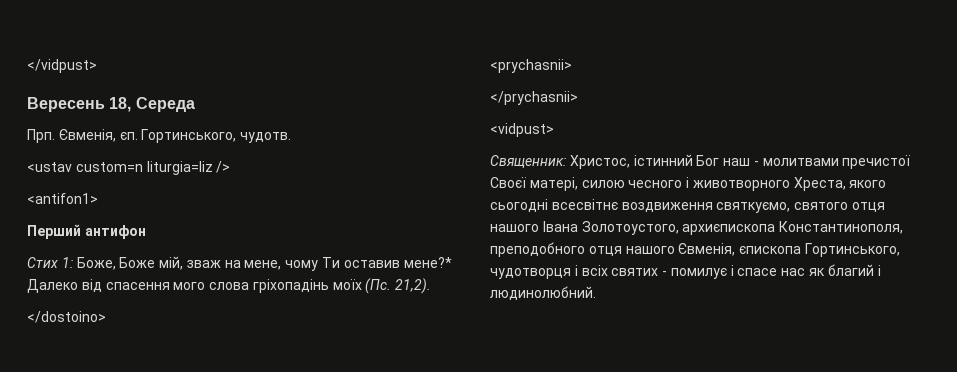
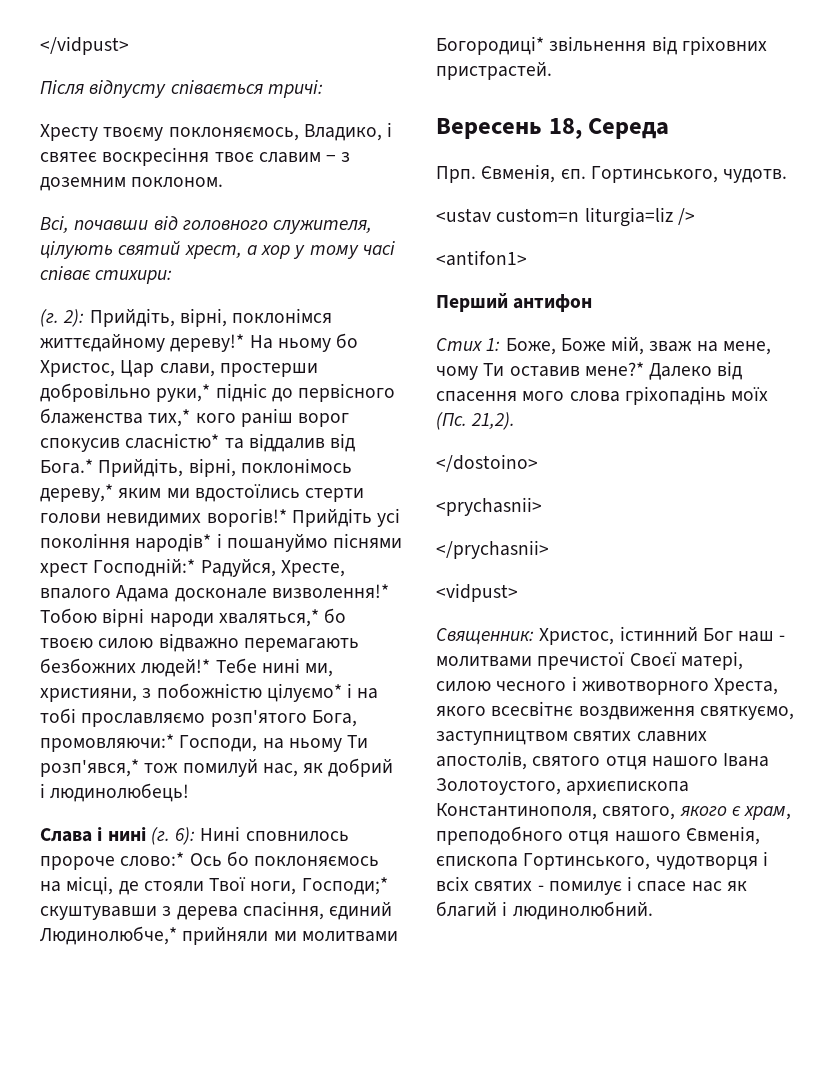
(97, 66) none -> [40,80,323,98] [40,122,393,141] [40,147,351,166] [40,177,224,191] [40,216,373,234] [40,241,395,259] [40,266,173,284] [40,308,333,327] [40,333,359,352] [40,360,318,377] [40,383,396,402] [40,408,350,427] [40,433,356,452] [40,458,352,477] [40,484,365,502] [40,508,401,527] [40,533,403,552] [40,558,345,577] [40,584,389,602] [40,608,347,627] [40,633,359,652] [40,658,334,677] [40,683,379,702] [40,708,357,727] [40,734,369,752] [40,758,394,777] [40,783,190,802] [40,826,349,845] [40,851,380,870] [40,876,388,895] [40,901,393,920] [40,926,398,945] [436,36,767,55] [436,61,552,80] // Після відпусту співається тричі: // Хресту твоєму поклоняємось, Владико, і святеє воскресіння твоє славим − з доземним поклоном. // Всі, почавши від головного служителя, цілують святий хрест, а хор у тому часі співає стихири: // (г. 2): Прийдіть, вірні, поклонімся життєдайному дереву!* На ньому бо Христос, Цар слави, простерши добровільно руки,* підніс до первісного блаженства тих,* кого раніш ворог спокусив сласністю* та віддалив від Бога.* Прийдіть, вірні, поклонімось дереву,* яким ми вдостоїлись стерти голови невидимих ворогів!* Прийдіть усі покоління народів* і пошануймо піснями хрест Господній:* Радуйся, Хресте, впалого Адама досконале визволення!* Тобою вірні народи хваляться,* бо твоєю силою відважно перемагають безбожних людей!* Тебе нині ми, християни, з побожністю цілуємо* і на тобі прославляємо розп'ятого Бога, промовляючи:* Господи, на ньому Ти розп'явся,* тож помилуй нас, як добрий і людинолюбець! // Слава і нині (г. 6): Нині сповнилось пророче слово:* Ось бо поклоняємось на місці, де стояли Твої ноги, Господи;* скуштувавши з дерева спасіння, єдиний Людинолюбче,* прийняли ми молитвами Богородиці* звільнення від гріховних пристрастей.
[490,199,548,212] сьогодні -> (486, 711) none
(791, 207) none -> [436,731,707,745] [436,751,527,770] заступництвом святих славних апостолів,
(904, 227) none -> [602,806,792,820] святого, якого є храм,

